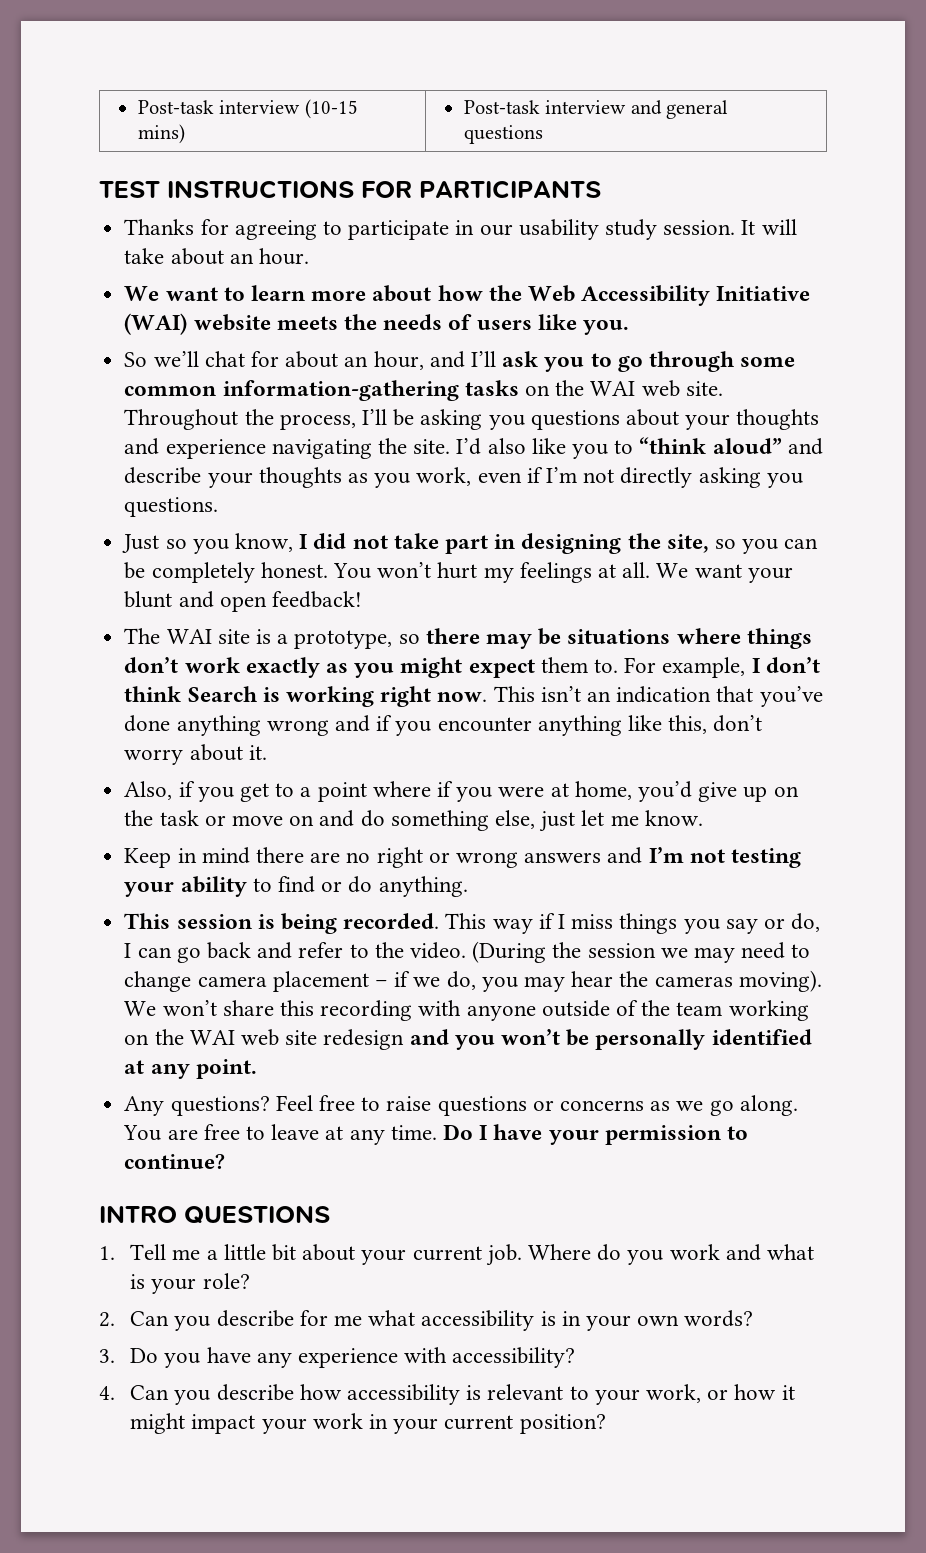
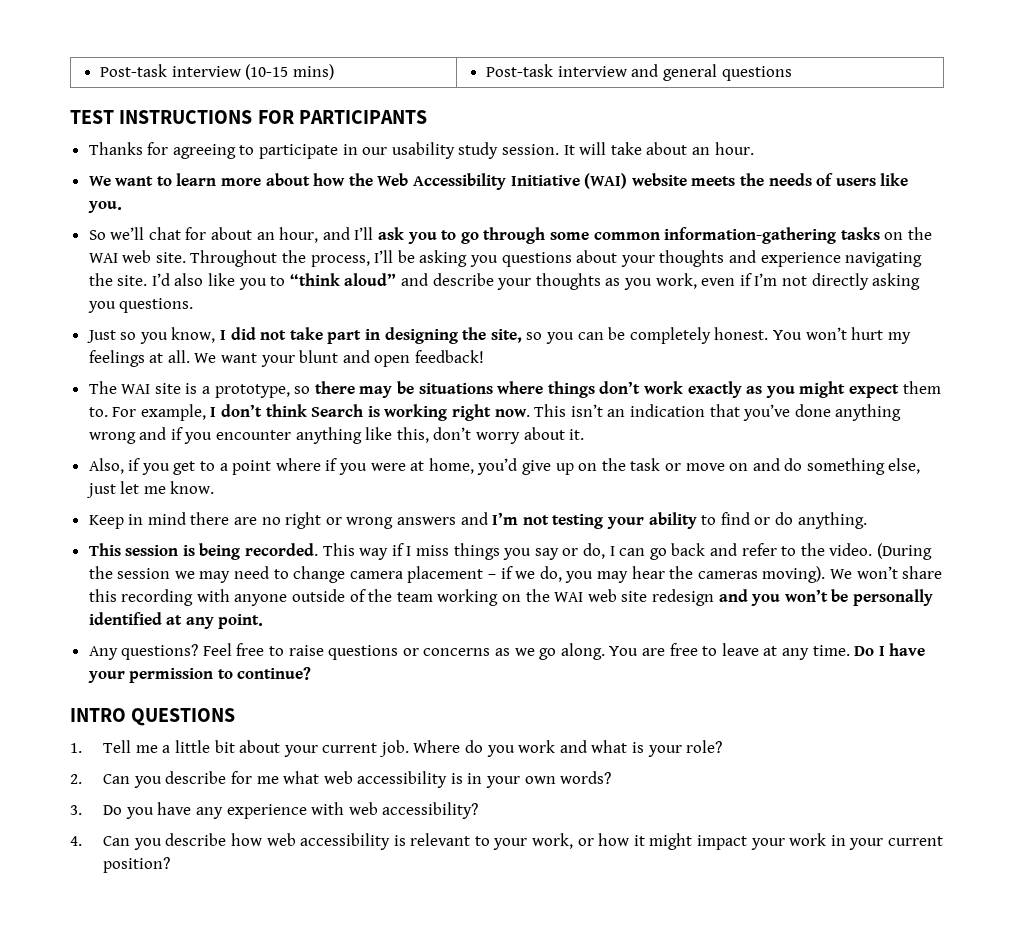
(416, 1318) none -> [323,771,353,784] web
(448, 1355) none -> [348,802,378,815] web
(342, 1392) none -> [266,833,296,846] web

